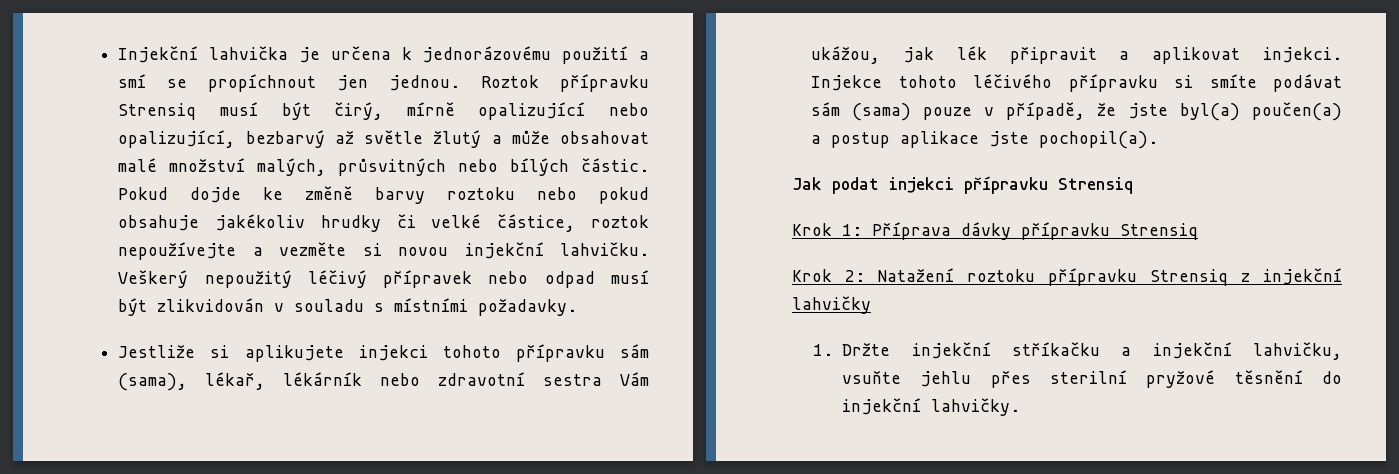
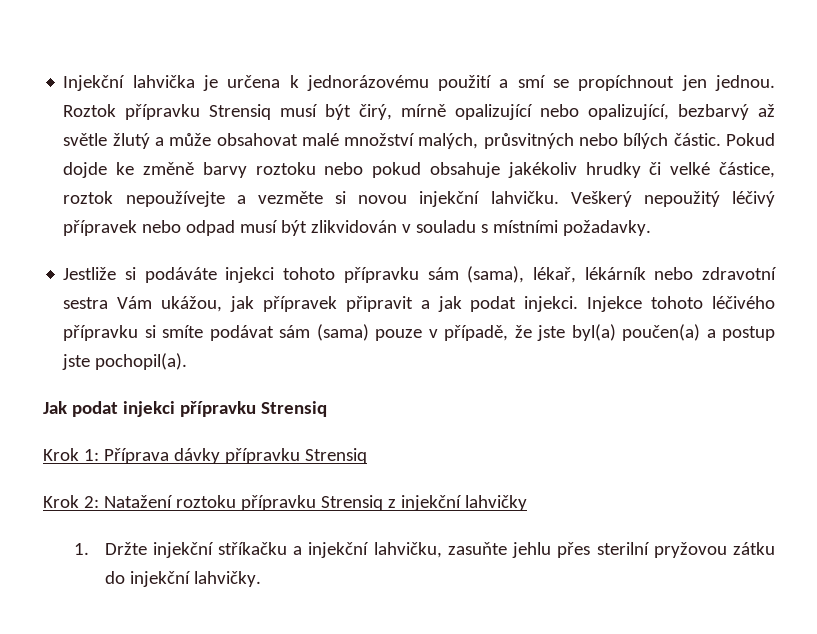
[244,345,344,362] aplikujete -> [144,267,217,283] podáváte
[956,46,987,60] lék -> [262,296,337,312] přípravek
[1152,47,1241,64] aplikovat -> [437,296,517,312] jak podat
[900,131,980,148] aplikace -> (776, 333) none
[842,370,902,384] vsuňte -> [447,542,507,555] zasuňte
[1146,370,1303,388] pryžové těsnění -> [653,542,775,558] pryžovou zátku

